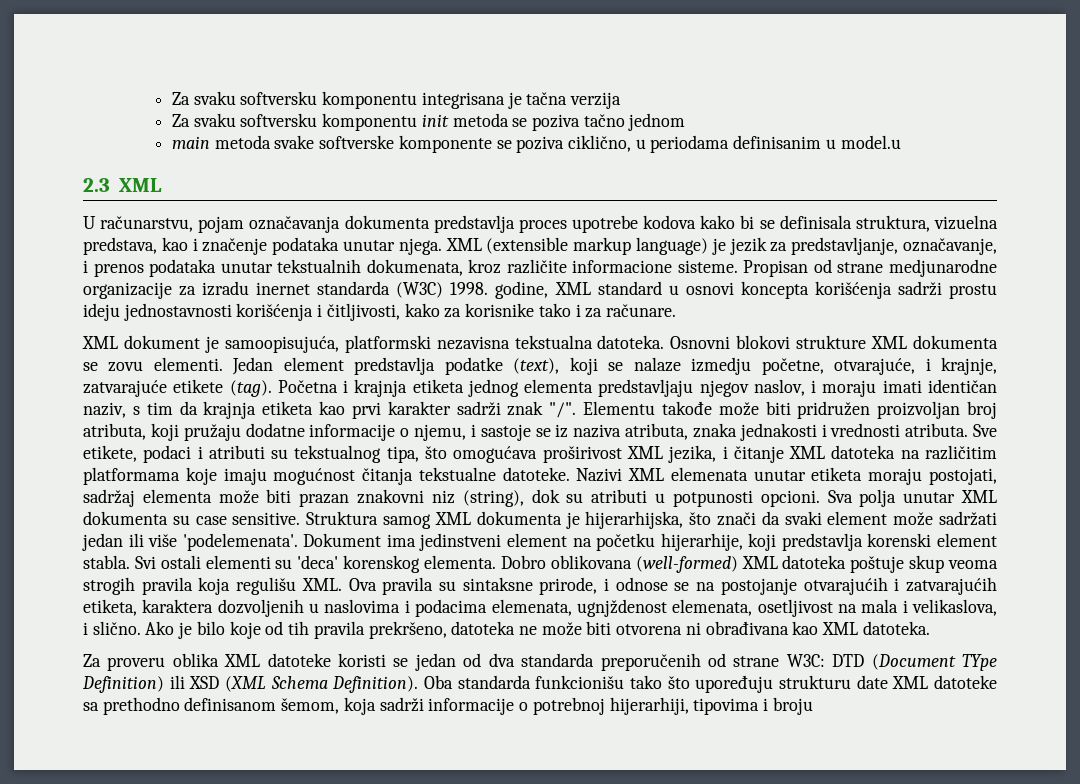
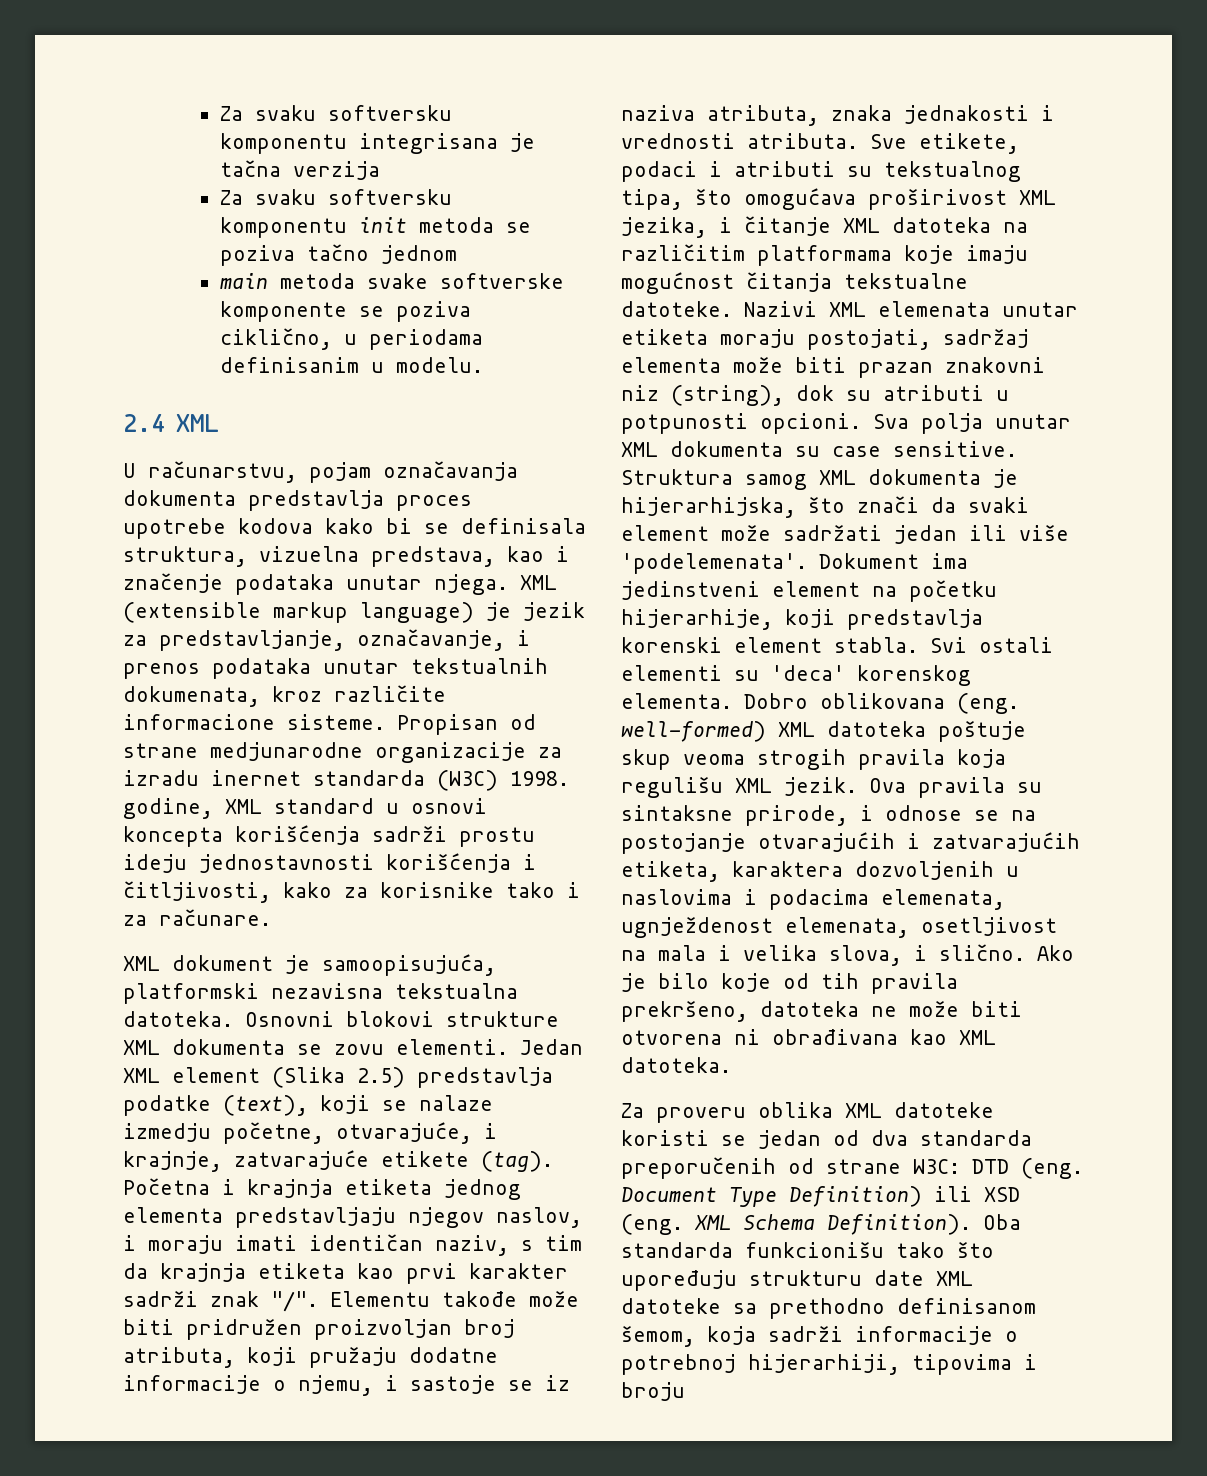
[840,135,901,149] [83,178,110,192] model.u // 2.3 -> [396,357,484,373] [123,414,165,432] modelu. // 2.4
[283,357,344,371] element -> [123,1067,405,1088] XML element (Slika 2.5)
[635,556,738,573] (well-formed) -> [957,693,1019,714] [621,721,766,742] (eng. well-formed)
[301,578,342,591] XML. -> [735,777,857,796] XML jezik.
[576,599,667,617] ugnjždenost -> [621,916,773,938] ugnježdenost
[912,599,998,616] velikaslova, -> [743,945,902,966] velika slova,
[871,654,997,671] (Document TYpe -> [1021,1158,1083,1179] [621,1187,777,1207] (eng. Document Type
[225,676,266,692] (XML -> [621,1214,731,1235] (eng. XML

